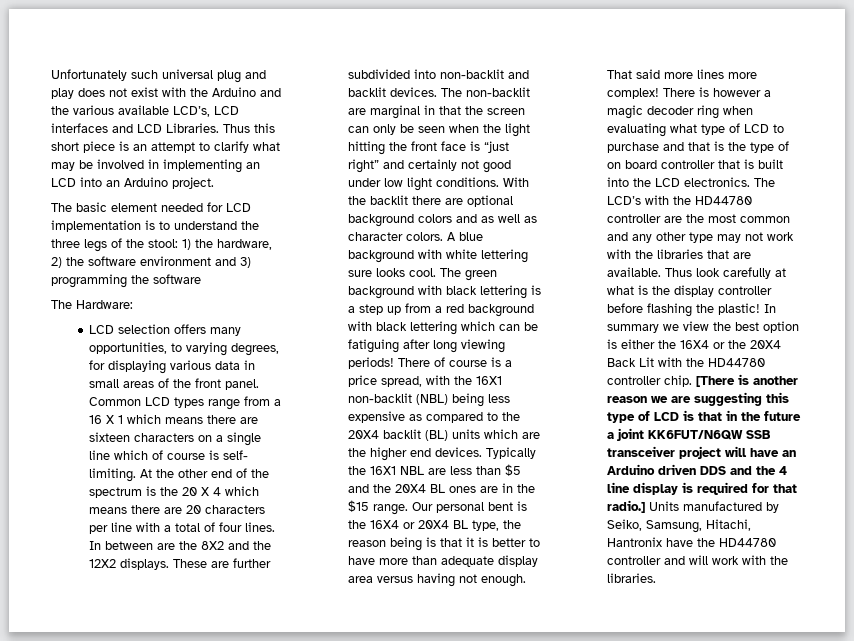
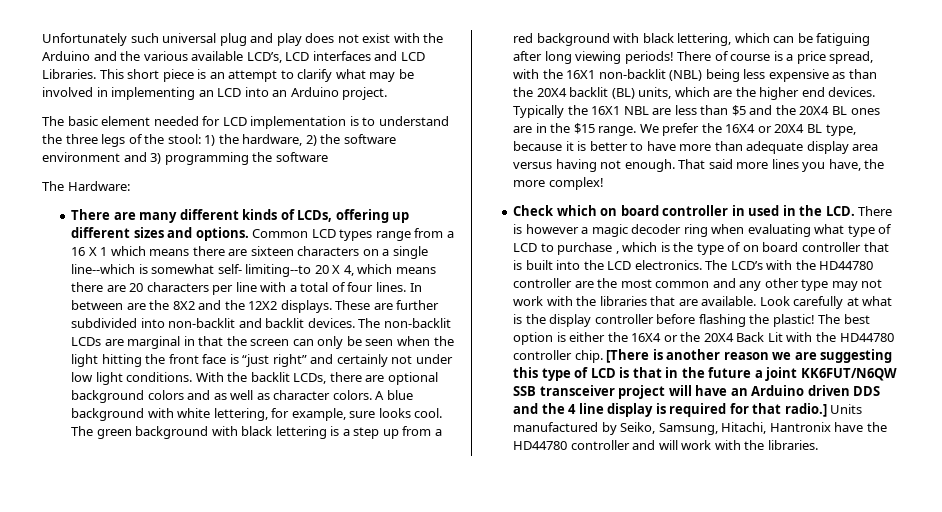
[223,123,275,133] Thus this -> [99,69,124,79] This
[89,324,242,336] [89,342,280,356] [89,360,256,374] [89,378,260,390] LCD selection offers many opportunities, to varying degrees, for displaying various data in small areas of the front panel. -> [71,209,410,223] [71,227,249,241] There are many different kinds of LCDs, offering up different sizes and options.
[89,450,249,460] [89,468,270,482] [89,486,179,498] line which of course is self- limiting. At the other end of the spectrum is the -> [71,264,312,277] line--which is somewhat self- limiting--to
[213,487,222,496] 4 -> [343,265,354,276] 4,
(531, 92) none -> [71,337,102,346] LCDs
[483,160,512,173] good -> (413, 359) none
(409, 200) none -> [293,373,327,384] LCDs,
[481,249,529,263] lettering -> [213,408,346,421] lettering, for example,
[410,321,458,335] lettering -> [677,33,732,46] lettering,
[426,412,499,423] compared to -> [848,69,877,79] than
[452,429,481,439] units -> [638,87,672,99] units,
[412,501,528,513] Our personal bent is -> [639,123,700,136] We prefer
[503,520,522,529] [348,537,463,551] the reason being is that -> [513,141,563,151] because
(725, 74) none -> [802,159,885,172] you have, the
(660, 93) none -> [513,205,855,216] // Check which on board controller in used in the LCD.
[663,142,711,151] and that -> [615,242,658,254] , which
[665,268,721,277] Thus look -> [759,296,790,306] Look
[764,304,777,313] [607,321,732,333] In summary we view the -> [818,314,841,324] The

